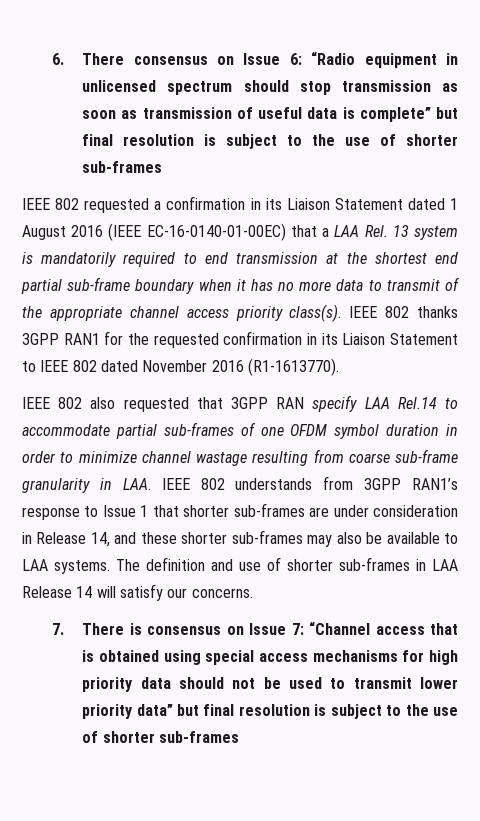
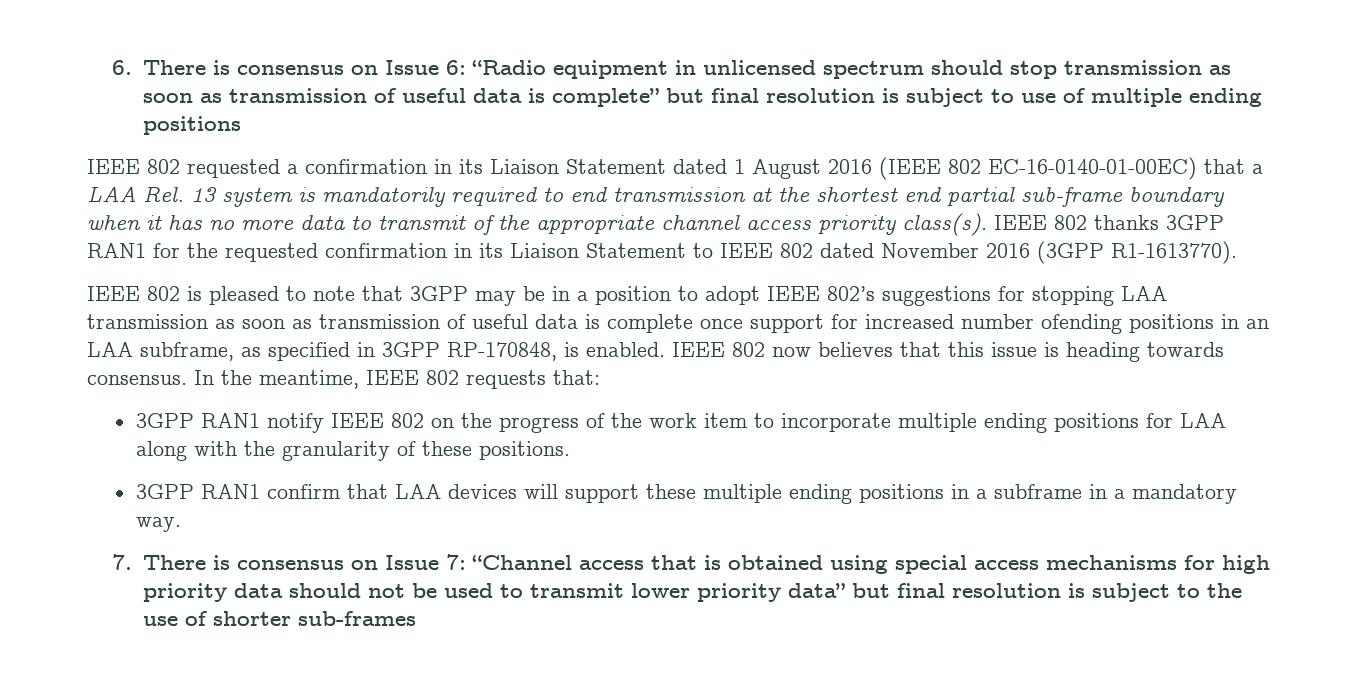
(125, 59) none -> [212,60,230,75] is
[312,134,459,146] [82,161,163,173] the use of shorter sub-frames -> [1020,88,1262,107] [142,116,241,135] use of multiple ending positions
(142, 232) none -> [948,159,981,174] 802
[247,358,339,376] [22,395,458,412] [22,422,458,439] [22,449,458,466] [22,476,458,493] [22,503,459,520] [22,530,458,547] [22,557,458,574] [22,584,253,601] (R1-1613770). // IEEE 802 also requested that 3GPP RAN specify LAA Rel.14 to accommodate partial sub-frames of one OFDM symbol duration in order to minimize channel wastage resulting from coarse sub-frame granularity in LAA. IEEE 802 understands from 3GPP RAN1’s response to Issue 1 that shorter sub-frames are under consideration in Release 14, and these shorter sub-frames may also be available to LAA systems. The definition and use of shorter sub-frames in LAA Release 14 will satisfy our concerns. -> [1037,241,1237,264] [87,286,1167,306] [87,314,1269,334] [87,342,1224,362] [87,370,600,389] [135,413,1226,433] [135,441,570,461] [135,484,1237,504] [135,517,181,532] (3GPP R1-1613770). // IEEE 802 is pleased to note that 3GPP may be in a position to adopt IEEE 802’s suggestions for stopping LAA transmission as soon as transmission of useful data is complete once support for increased number ofending positions in an LAA subframe, as specified in 3GPP RP-170848, is enabled. IEEE 802 now believes that this issue is heading towards consensus. In the meantime, IEEE 802 requests that: // 3GPP RAN1 notify IEEE 802 on the progress of the work item to incorporate multiple ending positions for LAA along with the granularity of these positions. // 3GPP RAN1 confirm that LAA devices will support these multiple ending positions in a subframe in a mandatory way.

